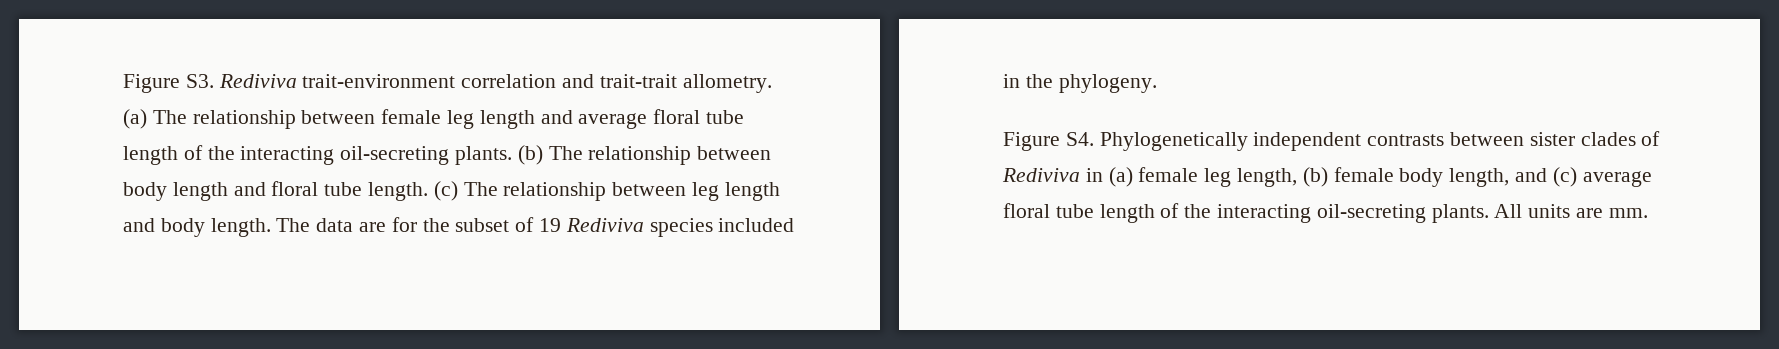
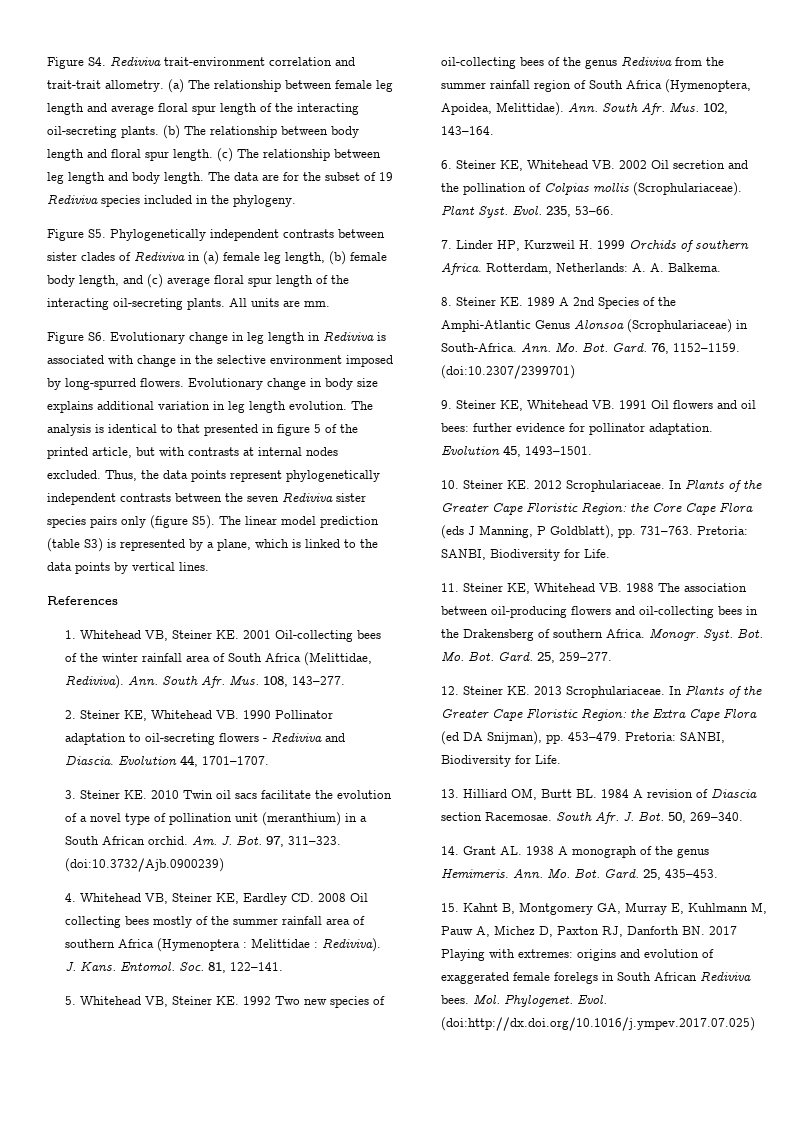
[123,74,214,93] Figure S3. -> [47,57,106,69] Figure S4.
[706,110,745,124] tube -> [192,105,216,115] spur
[324,182,363,196] tube -> [145,151,169,161] spur
[1065,132,1094,146] S4. -> [88,229,106,238] S5.
[1055,204,1094,218] tube -> [248,277,272,287] spur
(1648, 213) none -> [47,331,386,344] [47,355,393,367] [47,378,378,390] [47,401,373,413] [47,424,358,436] [47,447,338,459] [47,470,380,482] [47,492,366,505] [47,515,379,529] [47,538,378,552] [47,562,209,574] [47,596,118,605] [65,630,382,642] [65,652,373,666] [65,675,346,689] [65,710,334,721] [65,732,346,745] [65,755,270,767] [65,790,393,799] [65,812,368,826] [65,835,342,847] [65,858,225,872] [65,893,369,905] [65,916,366,928] [65,938,382,952] [65,961,284,973] [65,996,386,1008] [441,56,725,69] [441,79,752,93] [441,102,729,116] [441,126,495,135] [441,160,749,171] [441,182,743,196] [441,205,615,218] [441,240,750,252] [441,263,722,275] [441,297,677,309] [441,319,749,333] [441,342,741,354] [441,365,576,379] [441,400,757,411] [441,423,714,435] [441,445,593,457] [441,479,763,492] [441,502,754,515] [441,525,749,539] [441,549,611,561] [441,583,748,594] [441,606,759,618] [441,628,764,641] [441,651,613,663] [441,685,763,698] [441,708,758,721] [441,731,726,745] [441,755,562,767] [441,788,758,800] [441,811,744,824] [441,846,710,858] [441,868,719,880] [441,902,768,915] [441,925,738,937] [441,949,715,961] [441,971,752,984] [441,994,608,1007] [441,1017,756,1031] // Figure S6. Evolutionary change in leg length in Rediviva is associated with change in the selective environment imposed by long-spurred flowers. Evolutionary change in body size explains additional variation in leg length evolution. The analysis is identical to that presented in figure 5 of the printed article, but with contrasts at internal nodes excluded. Thus, the data points represent phylogenetically independent contrasts between the seven Rediviva sister species pairs only (figure S5). The linear model prediction (table S3) is represented by a plane, which is linked to the data points by vertical lines. // References // 1. Whitehead VB, Steiner KE. 2001 Oil-collecting bees of the winter rainfall area of South Africa (Melittidae, Rediviva). Ann. South Afr. Mus. 108, 143–277. // 2. Steiner KE, Whitehead VB. 1990 Pollinator adaptation to oil-secreting flowers - Rediviva and Diascia. Evolution 44, 1701–1707. // 3. Steiner KE. 2010 Twin oil sacs facilitate the evolution of a novel type of pollination unit (meranthium) in a South African orchid. Am. J. Bot. 97, 311–323. (doi:10.3732/Ajb.0900239) // 4. Whitehead VB, Steiner KE, Eardley CD. 2008 Oil collecting bees mostly of the summer rainfall area of southern Africa (Hymenoptera : Melittidae : Rediviva). J. Kans. Entomol. Soc. 81, 122–141. // 5. Whitehead VB, Steiner KE. 1992 Two new species of oil-collecting bees of the genus Rediviva from the summer rainfall region of South Africa (Hymenoptera, Apoidea, Melittidae). Ann. South Afr. Mus. 102, 143–164. // 6. Steiner KE, Whitehead VB. 2002 Oil secretion and the pollination of Colpias mollis (Scrophulariaceae). Plant Syst. Evol. 235, 53–66. // 7. Linder HP, Kurzweil H. 1999 Orchids of southern Africa. Rotterdam, Netherlands: A. A. Balkema. // 8. Steiner KE. 1989 A 2nd Species of the Amphi-Atlantic Genus Alonsoa (Scrophulariaceae) in South-Africa. Ann. Mo. Bot. Gard. 76, 1152–1159. (doi:10.2307/2399701) // 9. Steiner KE, Whitehead VB. 1991 Oil flowers and oil bees: further evidence for pollinator adaptation. Evolution 45, 1493–1501. // 10. Steiner KE. 2012 Scrophulariaceae. In Plants of the Greater Cape Floristic Region: the Core Cape Flora (eds J Manning, P Goldblatt), pp. 731–763. Pretoria: SANBI, Biodiversity for Life. // 11. Steiner KE, Whitehead VB. 1988 The association between oil-producing flowers and oil-collecting bees in the Drakensberg of southern Africa. Monogr. Syst. Bot. Mo. Bot. Gard. 25, 259–277. // 12. Steiner KE. 2013 Scrophulariaceae. In Plants of the Greater Cape Floristic Region: the Extra Cape Flora (ed DA Snijman), pp. 453–479. Pretoria: SANBI, Biodiversity for Life. // 13. Hilliard OM, Burtt BL. 1984 A revision of Diascia section Racemosae. South Afr. J. Bot. 50, 269–340. // 14. Grant AL. 1938 A monograph of the genus Hemimeris. Ann. Mo. Bot. Gard. 25, 435–453. // 15. Kahnt B, Montgomery GA, Murray E, Kuhlmann M, Pauw A, Michez D, Paxton RJ, Danforth BN. 2017 Playing with extremes: origins and evolution of exaggerated female forelegs in South African Rediviva bees. Mol. Phylogenet. Evol. (doi:http://dx.doi.org/10.1016/j.ympev.2017.07.025)

